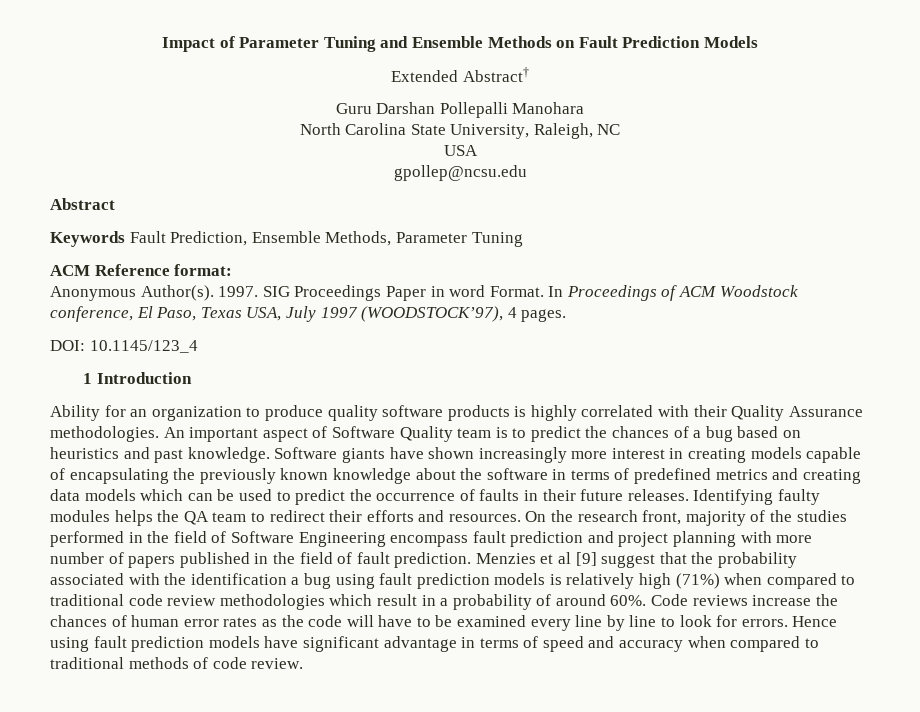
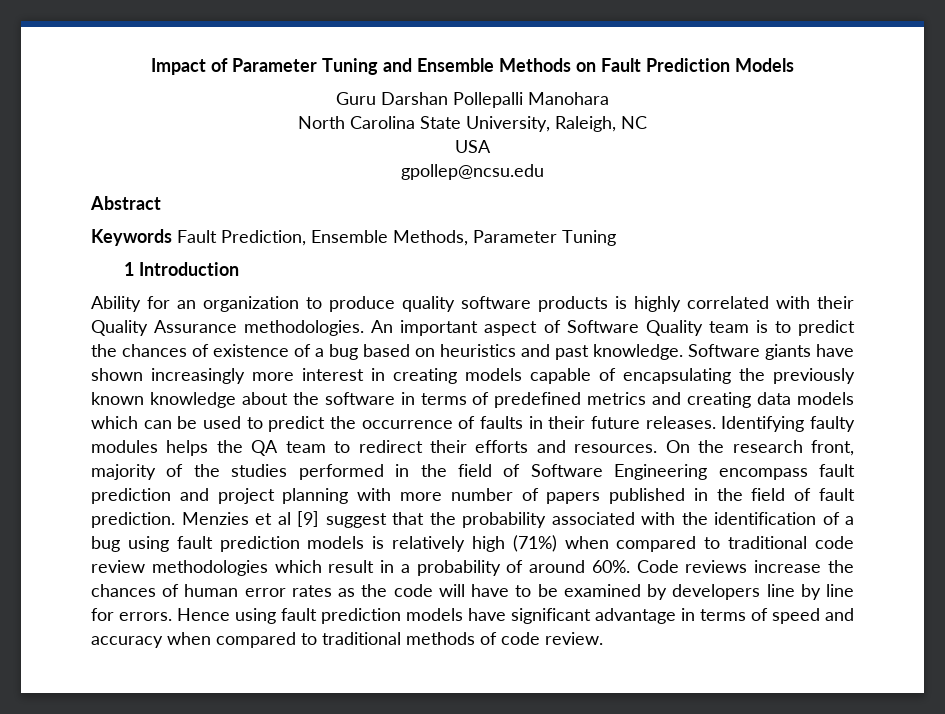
[391,67,529,82] // Extended Abstract† -> (794, 65) none
[50,264,233,276] [50,285,798,301] [50,306,567,322] [50,340,198,353] // ACM Reference format: // Anonymous Author(s). 1997. SIG Proceedings Paper in word Format. In Proceedings of ACM Woodstock conference, El Paso, Texas USA, July 1997 (WOODSTOCK’97), 4 pages. // DOI: 10.1145/123_4 -> (616, 238) none
(689, 432) none -> [213,344,311,357] existence of
(287, 579) none -> [822,512,840,525] of
[530,619,571,631] every -> [647,584,761,600] by developers
[661,615,712,627] to look -> (855, 590) none

